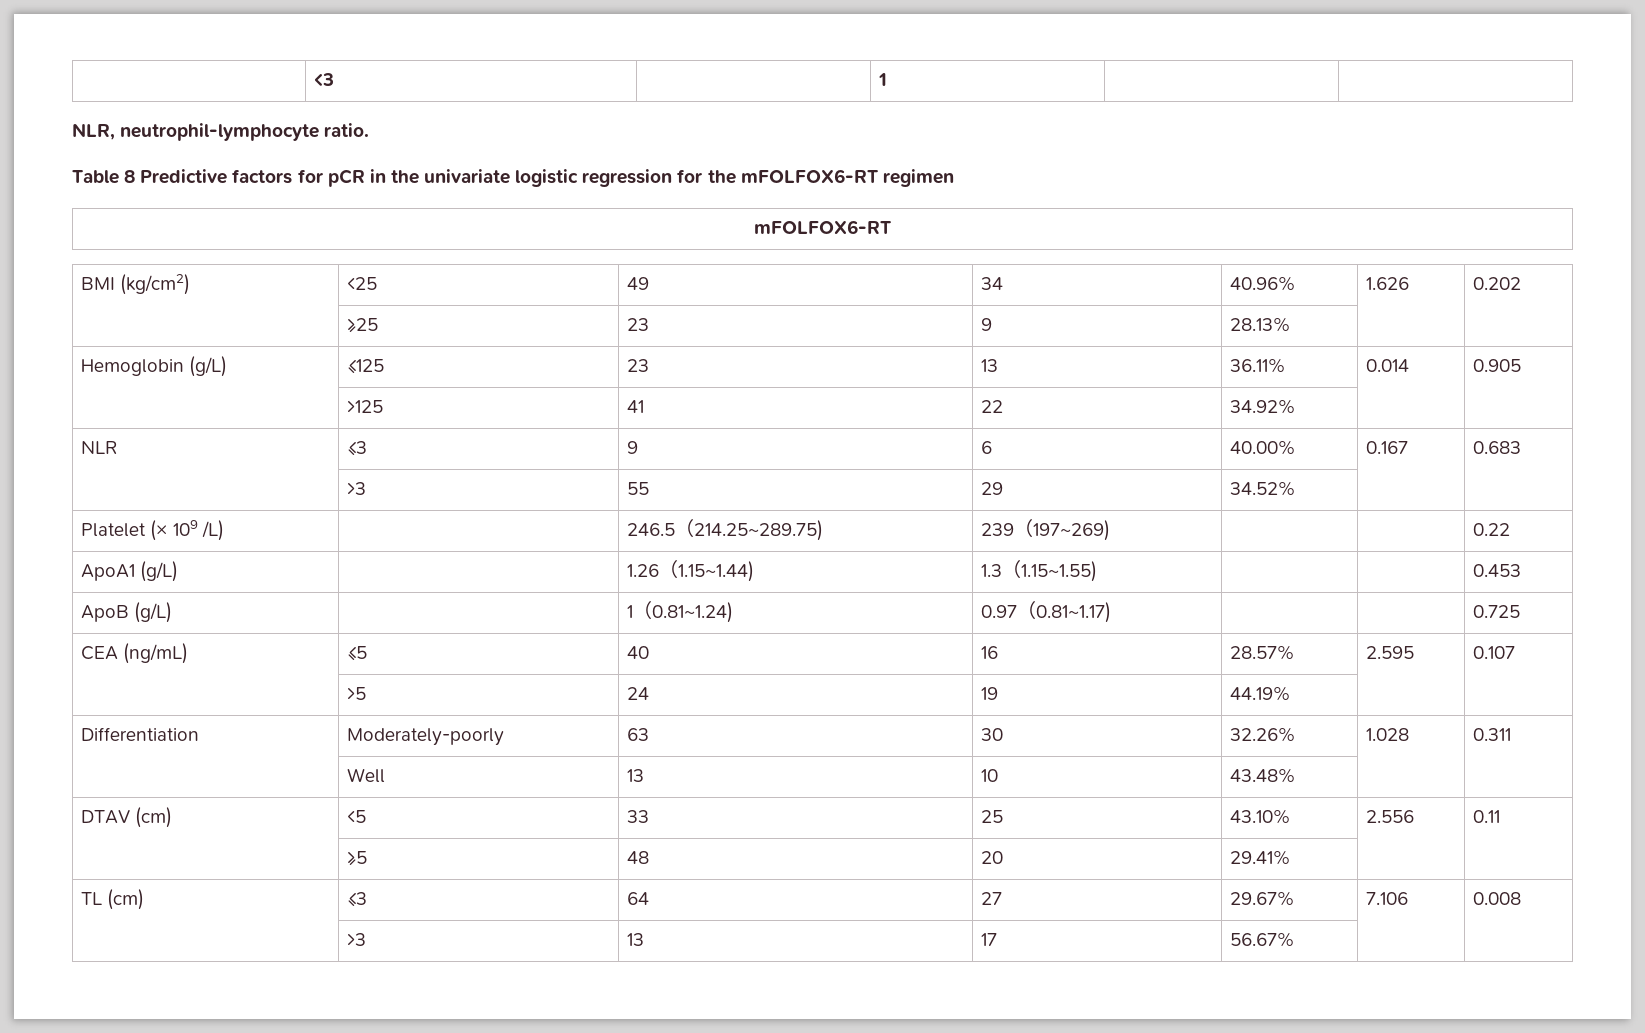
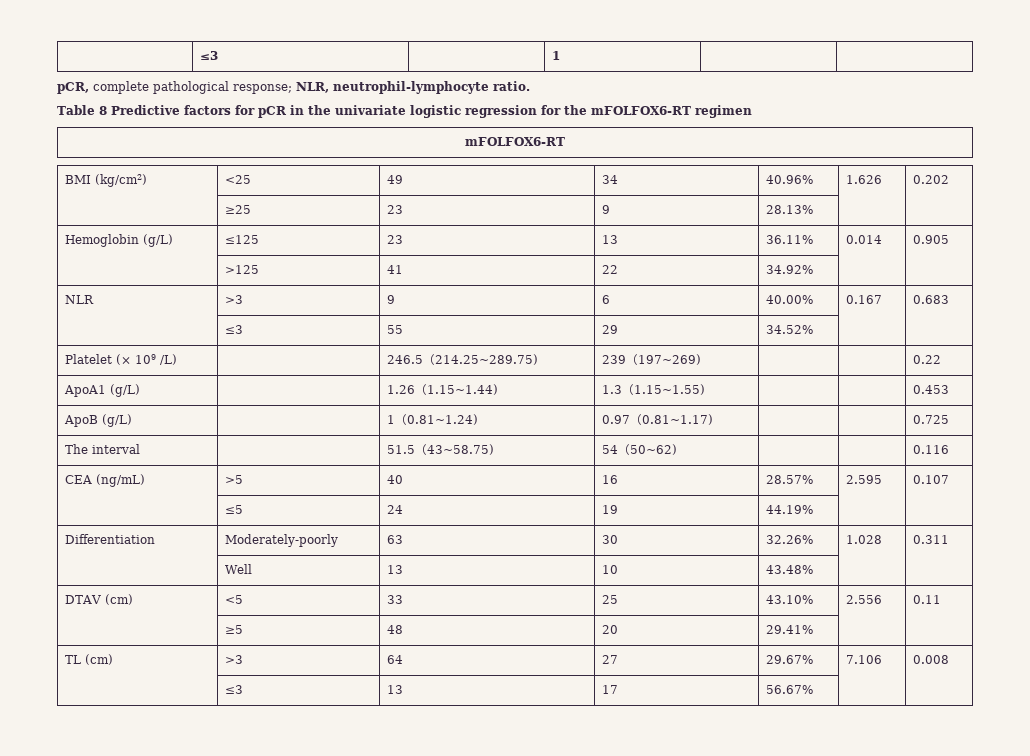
[314,73,335,86] | <3 -> [200,51,219,60] | ≤3
(888, 79) none -> [57,81,292,94] pCR, complete pathological response;
[347,441,368,456] ≤3 -> [225,295,244,304] >3
[347,482,367,495] >3 -> [225,325,244,334] ≤3
(1521, 611) none -> [65,444,141,454] [387,444,495,455] [602,444,678,455] [913,445,950,454] // The interval | | 51.5（43~58.75) | 54（50~62) | | | 0.116
[347,646,368,661] ≤5 -> [225,475,244,484] >5
[347,687,367,700] >5 -> [225,505,244,514] ≤5
[347,892,368,907] ≤3 -> [225,655,244,664] >3
[347,933,367,946] >3 -> [225,685,244,694] ≤3

